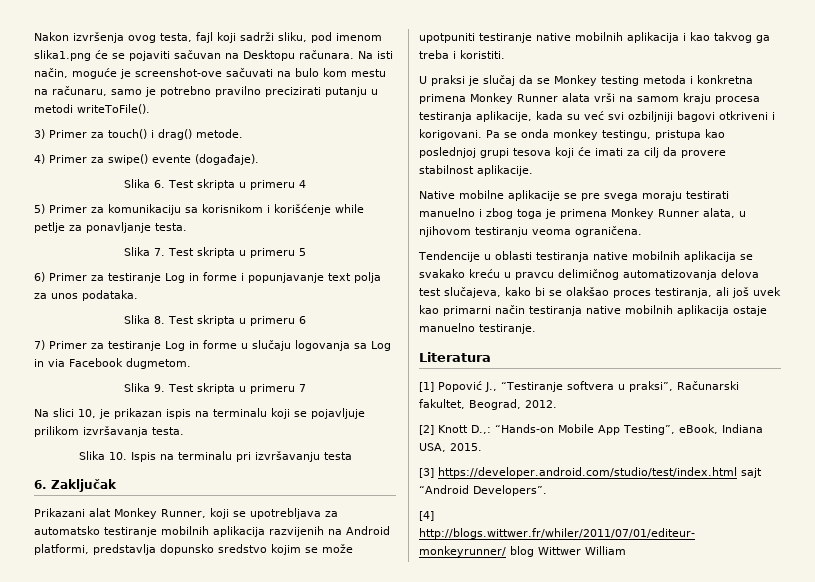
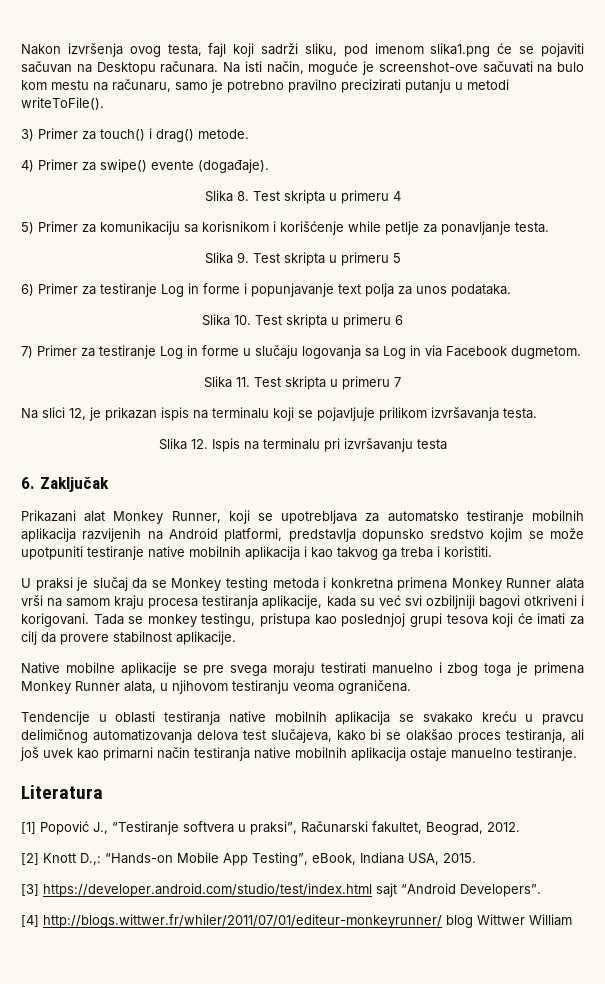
[154,180,166,188] 6. -> [236,191,249,201] 8.
[154,248,166,256] 7. -> [236,252,249,263] 9.
[154,316,166,324] 8. -> [234,315,251,325] 10.
[154,384,166,392] 9. -> [236,377,250,387] 11.
[78,409,96,418] 10, -> [69,408,86,420] 12,
[108,452,127,460] 10. -> [190,439,208,449] 12.
[486,129,549,138] Pa se onda -> [93,614,144,625] Tada se

